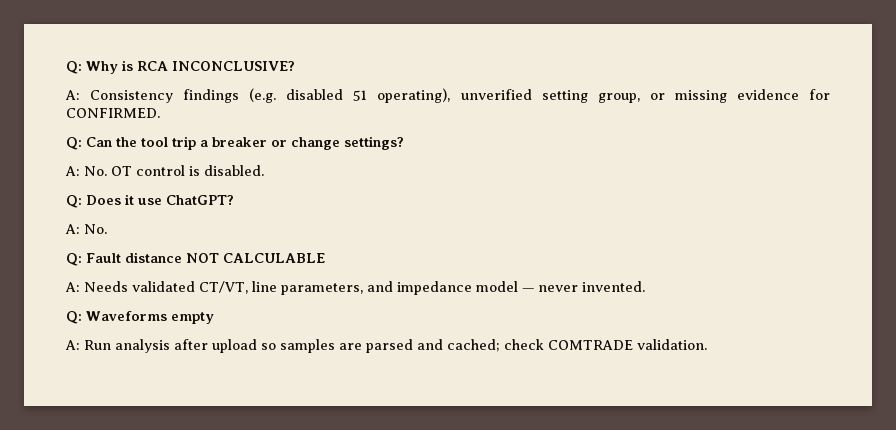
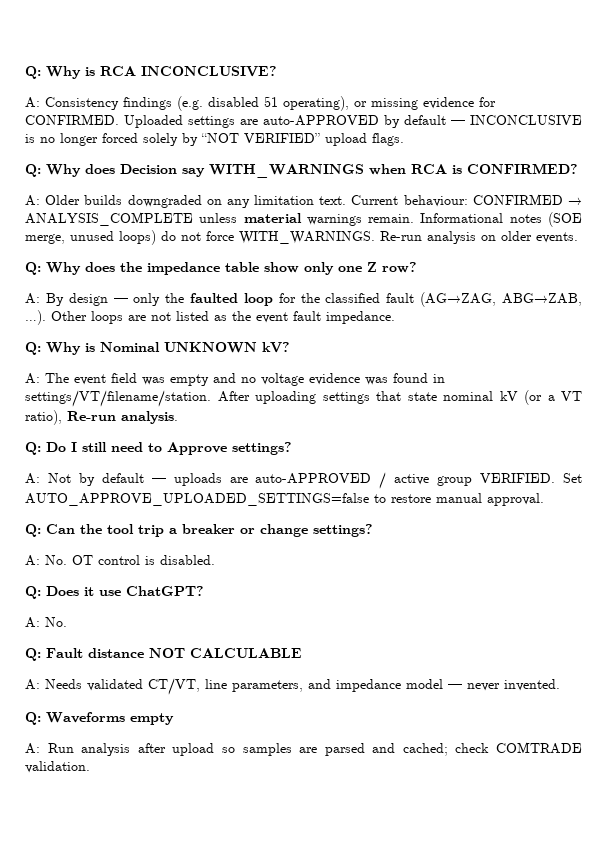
[460,89,640,103] unverified setting group, -> (349, 103) none
(160, 113) none -> [124,115,582,128] [25,133,404,146] [25,163,578,178] [25,194,582,208] [25,212,582,227] [25,230,578,245] [25,262,417,275] [25,292,582,307] [25,310,395,325] [25,342,290,355] [25,373,445,386] [25,390,582,407] [25,410,178,425] [25,442,292,455] [25,472,582,489] [25,493,544,506] Uploaded settings are auto-APPROVED by default — INCONCLUSIVE is no longer forced solely by “NOT VERIFIED” upload flags. // Q: Why does Decision say WITH_WARNINGS when RCA is CONFIRMED? // A: Older builds downgraded on any limitation text. Current behaviour: CONFIRMED → ANALYSIS_COMPLETE unless material warnings remain. Informational notes (SOE merge, unused loops) do not force WITH_WARNINGS. Re-run analysis on older events. // Q: Why does the impedance table show only one Z row? // A: By design — only the faulted loop for the classified fault (AG→ZAG, ABG→ZAB, …). Other loops are not listed as the event fault impedance. // Q: Why is Nominal UNKNOWN kV? // A: The event field was empty and no voltage evidence was found in settings/VT/filename/station. After uploading settings that state nominal kV (or a VT ratio), Re-run analysis. // Q: Do I still need to Approve settings? // A: Not by default — uploads are auto-APPROVED / active group VERIFIED. Set AUTO_APPROVE_UPLOADED_SETTINGS=false to restore manual approval.

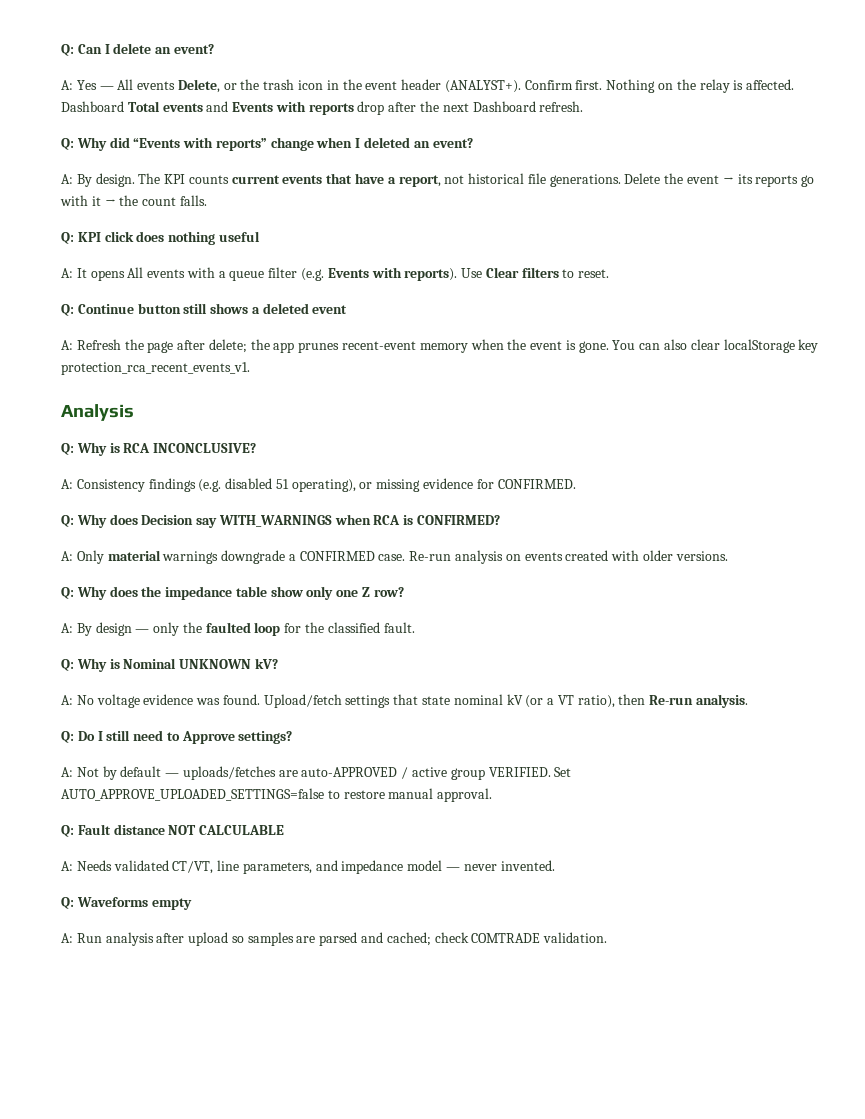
[25,66,41,79] Q: -> [61,43,214,56] [61,79,795,93] [61,101,584,115] [61,137,473,151] [61,173,815,187] [60,195,207,206] [61,231,260,245] [61,267,610,281] [61,303,348,316] [61,339,819,353] [61,362,250,375] [61,404,134,421] [61,443,74,455] Q: Can I delete an event? // A: Yes — All events Delete, or the trash icon in the event header (ANALYST+). Confirm first. Nothing on the relay is affected. Dashboard Total events and Events with reports drop after the next Dashboard refresh. // Q: Why did “Events with reports” change when I deleted an event? // A: By design. The KPI counts current events that have a report, not historical file generations. Delete the event → its reports go with it → the count falls. // Q: KPI click does nothing useful // A: It opens All events with a queue filter (e.g. Events with reports). Use Clear filters to reset. // Q: Continue button still shows a deleted event // A: Refresh the page after delete; the app prunes recent-event memory when the event is gone. You can also clear localStorage key protection_rca_recent_events_v1. // Analysis // Q:
[124,115,582,128] [25,133,404,146] Uploaded settings are auto-APPROVED by default — INCONCLUSIVE is no longer forced solely by “NOT VERIFIED” upload flags. -> (576, 484) none
[45,194,582,208] [25,212,582,227] [25,230,578,245] Older builds downgraded on any limitation text. Current behaviour: CONFIRMED → ANALYSIS_COMPLETE unless material warnings remain. Informational notes (SOE merge, unused loops) do not force WITH_WARNINGS. Re-run analysis on older events. -> [76,550,728,564] Only material warnings downgrade a CONFIRMED case. Re-run analysis on events created with older versions.
[386,292,582,307] [25,310,395,325] fault (AG→ZAG, ABG→ZAB, …). Other loops are not listed as the event fault impedance. -> [383,622,415,633] fault.
[45,373,445,386] [25,390,316,407] The event field was empty and no voltage evidence was found in settings/VT/filename/station. After uploading -> [76,694,342,708] No voltage evidence was found. Upload/fetch
(62, 417) none -> [618,694,646,705] then
[173,473,222,486] uploads -> [182,766,276,780] uploads/fetches
[25,524,373,537] [25,555,215,566] [25,586,204,599] [25,617,67,628] // Q: Can the tool trip a breaker or change settings? // A: No. OT control is disabled. // Q: Does it use ChatGPT? // A: No. -> (493, 795) none

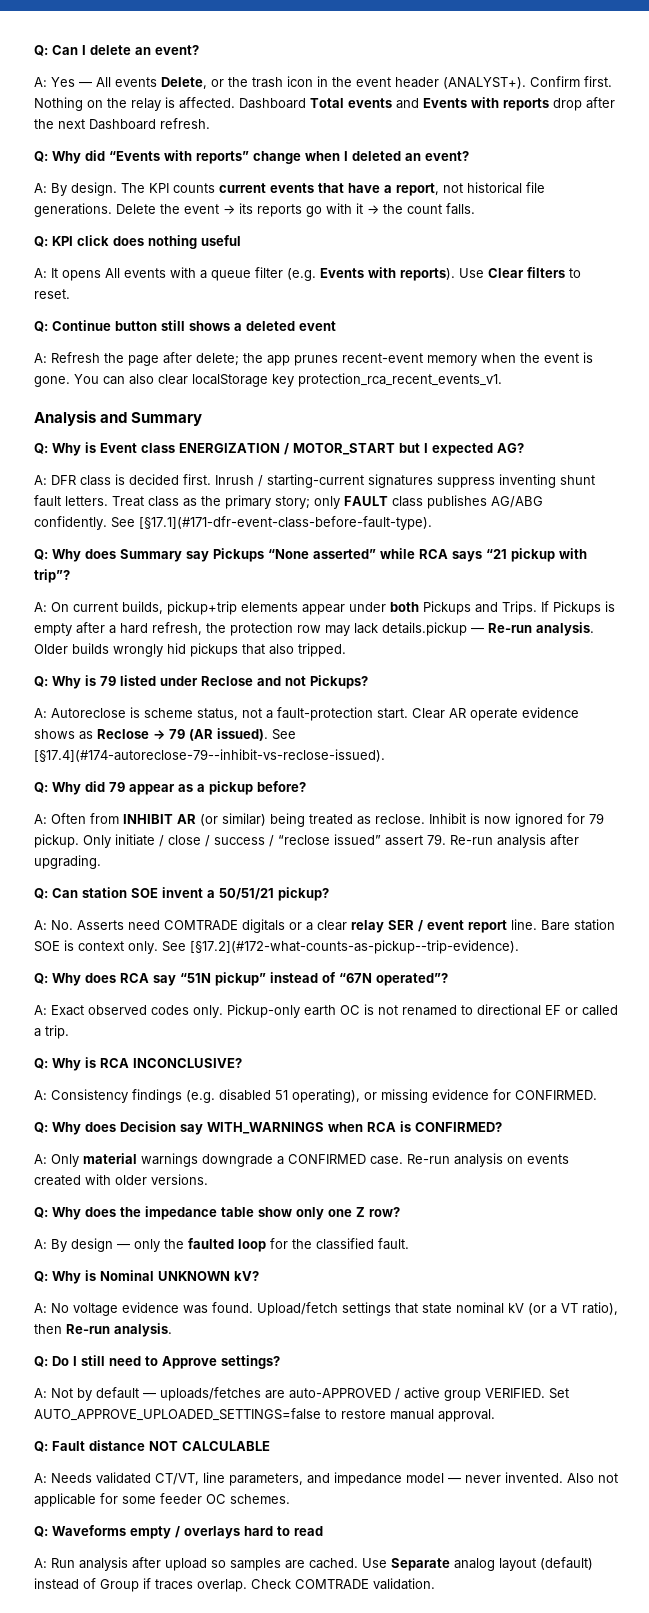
(134, 412) none -> [100,412,203,426] [34,442,524,456] [34,474,595,488] [34,495,543,509] [34,516,432,530] [34,548,587,562] [34,569,70,583] [34,601,615,615] [34,622,594,636] [34,643,346,657] [34,675,368,689] [34,707,579,721] [34,728,296,741] [34,749,385,762] [34,781,306,795] [34,813,604,827] [34,834,579,848] [34,855,101,869] [34,887,329,901] [34,919,615,933] [34,940,519,954] [34,972,448,986] [34,1004,618,1018] [34,1025,69,1039] and Summary // Q: Why is Event class ENERGIZATION / MOTOR_START but I expected AG? // A: DFR class is decided first. Inrush / starting-current signatures suppress inventing shunt fault letters. Treat class as the primary story; only FAULT class publishes AG/ABG confidently. See [§17.1](#171-dfr-event-class-before-fault-type). // Q: Why does Summary say Pickups “None asserted” while RCA says “21 pickup with trip”? // A: On current builds, pickup+trip elements appear under both Pickups and Trips. If Pickups is empty after a hard refresh, the protection row may lack details.pickup — Re-run analysis. Older builds wrongly hid pickups that also tripped. // Q: Why is 79 listed under Reclose and not Pickups? // A: Autoreclose is scheme status, not a fault-protection start. Clear AR operate evidence shows as Reclose → 79 (AR issued). See [§17.4](#174-autoreclose-79--inhibit-vs-reclose-issued). // Q: Why did 79 appear as a pickup before? // A: Often from INHIBIT AR (or similar) being treated as reclose. Inhibit is now ignored for 79 pickup. Only initiate / close / success / “reclose issued” assert 79. Re-run analysis after upgrading. // Q: Can station SOE invent a 50/51/21 pickup? // A: No. Asserts need COMTRADE digitals or a clear relay SER / event report line. Bare station SOE is context only. See [§17.2](#172-what-counts-as-pickup--trip-evidence). // Q: Why does RCA say “51N pickup” instead of “67N operated”? // A: Exact observed codes only. Pickup-only earth OC is not renamed to directional EF or called a trip.
[61,897,192,910] // Q: Waveforms empty -> [567,1473,618,1483] [34,1493,290,1507] [34,1525,323,1539] Also not applicable for some feeder OC schemes. // Q: Waveforms empty / overlays hard to read
[319,932,469,946] parsed and cached; check -> [309,1557,593,1571] [34,1578,291,1592] cached. Use Separate analog layout (default) instead of Group if traces overlap. Check

